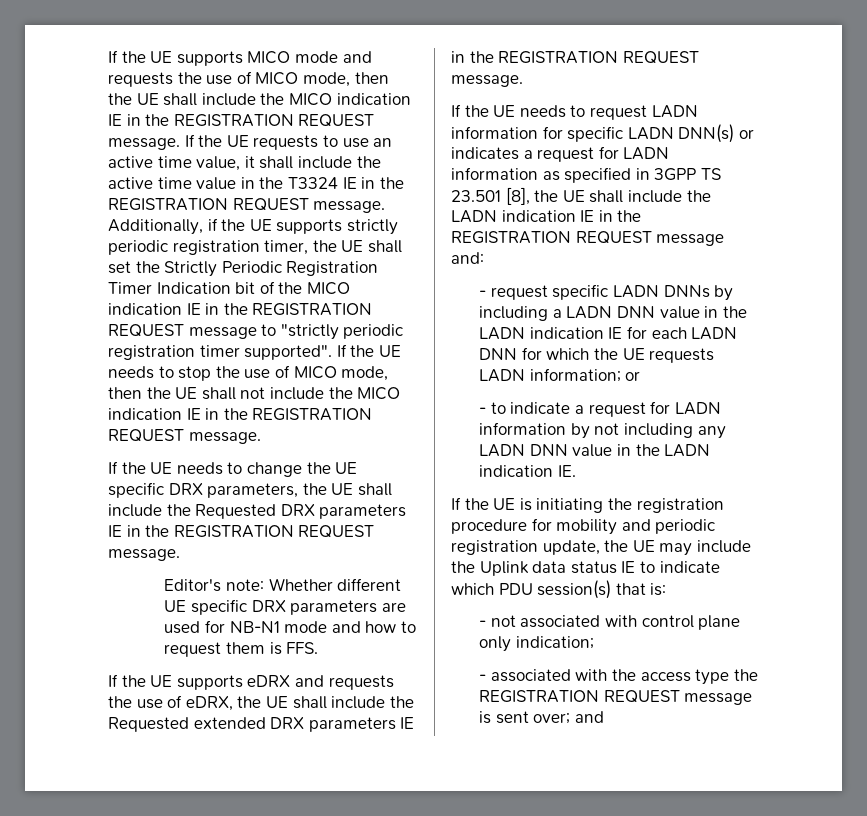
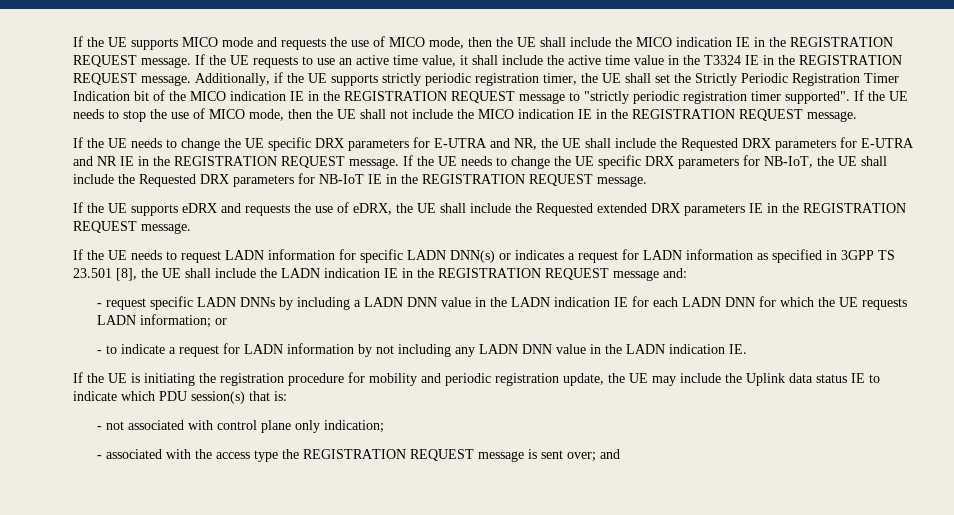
[207,483,392,498] [108,504,407,519] [108,525,375,538] [108,549,180,561] [164,578,402,592] [164,599,406,615] [164,620,416,634] [164,642,319,657] parameters, the UE shall include the Requested DRX parameters IE in the REGISTRATION REQUEST message. // Editor's note: Whether different UE specific DRX parameters are used for NB-N1 mode and how to request them is FFS. -> [348,137,914,151] [73,155,887,169] [73,173,647,187] parameters for E-UTRA and NR, the UE shall include the Requested DRX parameters for E-UTRA and NR IE in the REGISTRATION REQUEST message. If the UE needs to change the UE specific DRX parameters for NB-IoT, the UE shall include the Requested DRX parameters for NB-IoT IE in the REGISTRATION REQUEST message.

